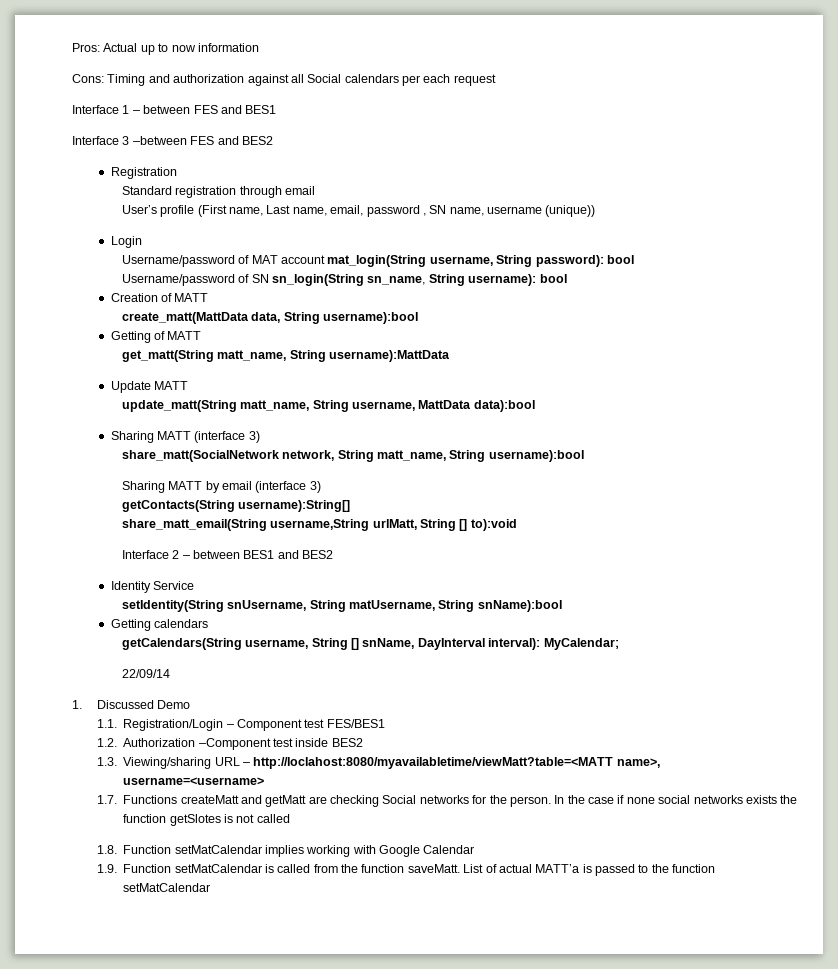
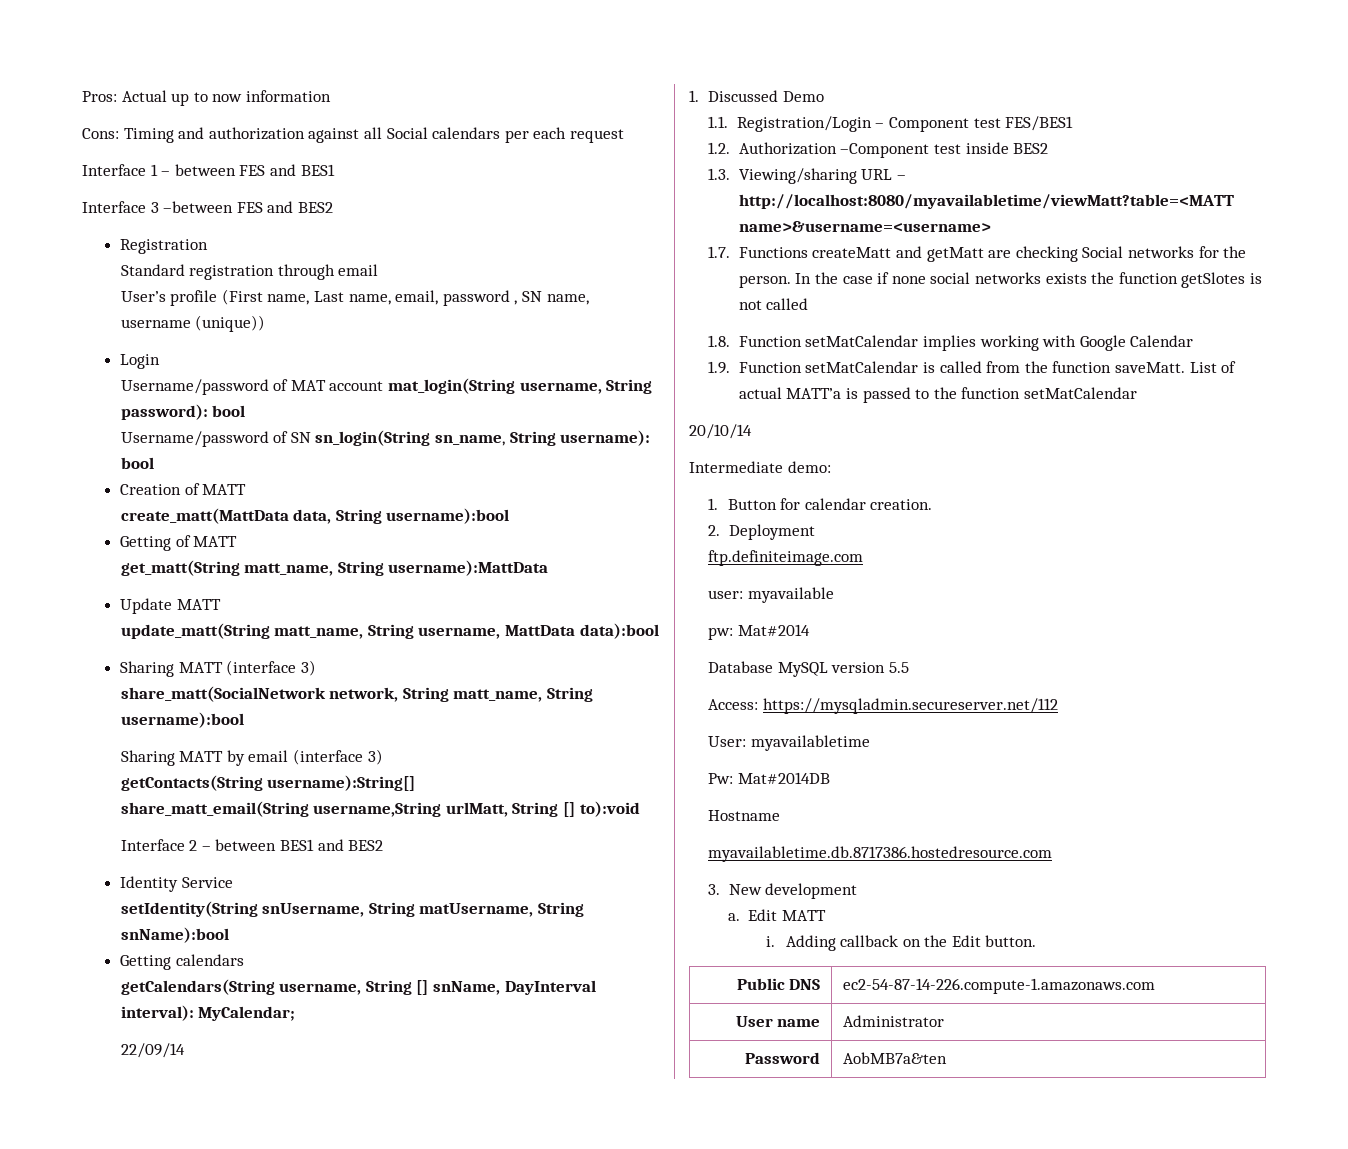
[253,757,660,769] [123,777,265,785] http://loclahost:8080/myavailabletime/viewMatt?table=<MATT name>, username=<username> -> [738,194,1234,209] [738,221,991,232] http://localhost:8080/myavailabletime/viewMatt?table=<MATT name>&username=<username>
(211, 887) none -> [689,424,752,439] [689,461,831,473] [708,498,933,510] [708,524,815,540] [708,550,864,566] [708,587,834,603] [708,624,810,640] [708,661,910,677] [708,698,1058,714] [708,735,870,751] [708,772,830,784] [708,810,781,821] [708,846,1053,862] [708,883,858,899] [727,909,826,921] [766,935,1037,951] [736,978,821,990] [842,978,1155,994] [735,1016,821,1027] [842,1015,944,1027] [745,1052,821,1064] [842,1052,947,1064] // 20/10/14 // Intermediate demo: // 1. Button for calendar creation. // 2. Deployment // ftp.definiteimage.com // user: myavailable // pw: Mat#2014 // Database MySQL version 5.5 // Access: https://mysqladmin.secureserver.net/112 // User: myavailabletime // Pw: Mat#2014DB // Hostname // myavailabletime.db.8717386.hostedresource.com // 3. New development // a. Edit MATT // i. Adding callback on the Edit button. // Public DNS | ec2-54-87-14-226.compute-1.amazonaws.com // User name | Administrator // Password | AobMB7a&ten

